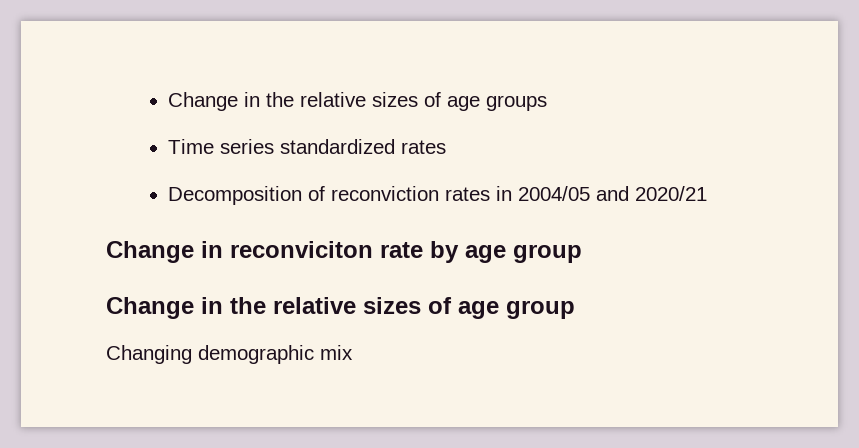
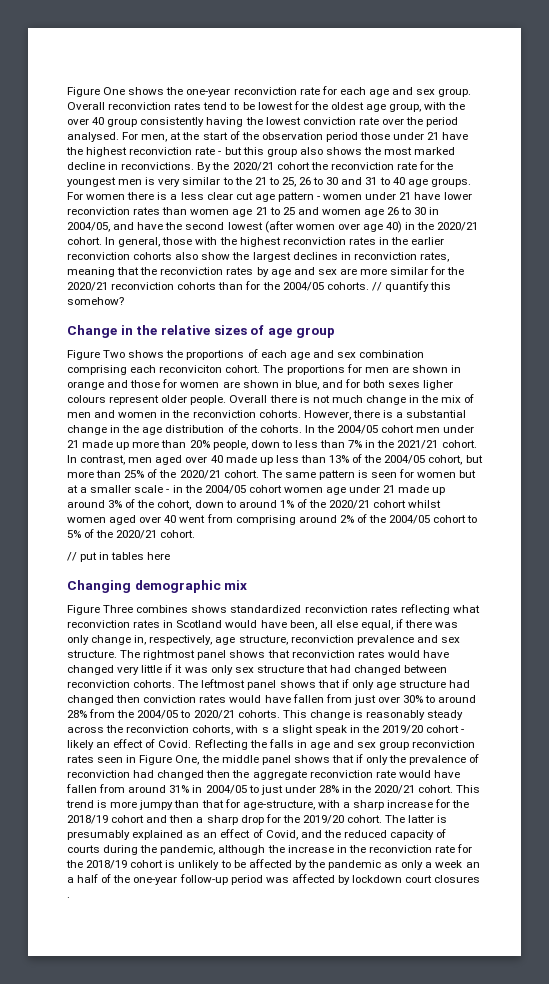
[168,92,548,111] [168,139,447,154] [168,186,708,205] [106,241,582,263] Change in the relative sizes of age groups // Time series standardized rates // Decomposition of reconviction rates in 2004/05 and 2020/21 // Change in reconviciton rate by age group -> [67,86,472,97] [67,101,466,112] [67,117,459,127] [67,131,469,142] [66,147,456,157] [67,161,454,172] [67,177,471,187] [67,192,472,202] [67,207,440,217] [67,221,479,233] [67,237,445,247] [67,252,449,262] [67,266,465,277] [67,281,452,292] [67,297,124,305] Figure One shows the one-year reconviction rate for each age and sex group. Overall reconviction rates tend to be lowest for the oldest age group, with the over 40 group consistently having the lowest conviction rate over the period analysed. For men, at the start of the observation period those under 21 have the highest reconviction rate - but this group also shows the most marked decline in reconvictions. By the 2020/21 cohort the reconviction rate for the youngest men is very similar to the 21 to 25, 26 to 30 and 31 to 40 age groups. For women there is a less clear cut age pattern - women under 21 have lower reconviction rates than women age 21 to 25 and women age 26 to 30 in 2004/05, and have the second lowest (after women over age 40) in the 2020/21 cohort. In general, those with the highest reconviction rates in the earlier reconviction cohorts also show the largest declines in reconviction rates, meaning that the reconviction rates by age and sex are more similar for the 2020/21 reconviction cohorts than for the 2004/05 cohorts. // quantify this somehow?
[106,345,353,364] Changing demographic mix -> [67,349,425,360] [67,364,462,375] [67,379,454,390] [67,394,475,405] [67,410,467,420] [67,424,475,435] [67,440,477,450] [67,454,483,465] [67,469,477,480] [67,485,446,495] [67,499,442,510] [67,514,478,525] [67,529,196,539] [67,552,171,562] [67,580,248,593] [67,604,480,615] [67,619,459,630] [67,635,460,645] [67,650,449,660] [67,664,448,675] [67,679,471,690] [67,694,477,705] [67,709,464,720] [67,725,465,735] [67,739,476,750] [67,754,480,765] [67,770,460,780] [66,784,481,795] [66,799,470,810] [67,814,448,825] [67,829,447,840] [67,844,473,855] [66,859,480,870] [67,874,481,885] [67,897,70,898] Figure Two shows the proportions of each age and sex combination comprising each reconviciton cohort. The proportions for men are shown in orange and those for women are shown in blue, and for both sexes ligher colours represent older people. Overall there is not much change in the mix of men and women in the reconviction cohorts. However, there is a substantial change in the age distribution of the cohorts. In the 2004/05 cohort men under 21 made up more than 20% people, down to less than 7% in the 2021/21 cohort. In contrast, men aged over 40 made up less than 13% of the 2004/05 cohort, but more than 25% of the 2020/21 cohort. The same pattern is seen for women but at a smaller scale - in the 2004/05 cohort women age under 21 made up around 3% of the cohort, down to around 1% of the 2020/21 cohort whilst women aged over 40 went from comprising around 2% of the 2004/05 cohort to 5% of the 2020/21 cohort. // // put in tables here // Changing demographic mix // Figure Three combines shows standardized reconviction rates reflecting what reconviction rates in Scotland would have been, all else equal, if there was only change in, respectively, age structure, reconviction prevalence and sex structure. The rightmost panel shows that reconviction rates would have changed very little if it was only sex structure that had changed between reconviction cohorts. The leftmost panel shows that if only age structure had changed then conviction rates would have fallen from just over 30% to around 28% from the 2004/05 to 2020/21 cohorts. This change is reasonably steady across the reconviction cohorts, with s a slight speak in the 2019/20 cohort - likely an effect of Covid. Reflecting the falls in age and sex group reconviction rates seen in Figure One, the middle panel shows that if only the prevalence of reconviction had changed then the aggregate reconviction rate would have fallen from around 31% in 2004/05 to just under 28% in the 2020/21 cohort. This trend is more jumpy than that for age-structure, with a sharp increase for the 2018/19 cohort and then a sharp drop for the 2019/20 cohort. The latter is presumably explained as an effect of Covid, and the reduced capacity of courts during the pandemic, although the increase in the reconviction rate for the 2018/19 cohort is unlikely to be affected by the pandemic as only a week an a half of the one-year follow-up period was affected by lockdown court closures .

